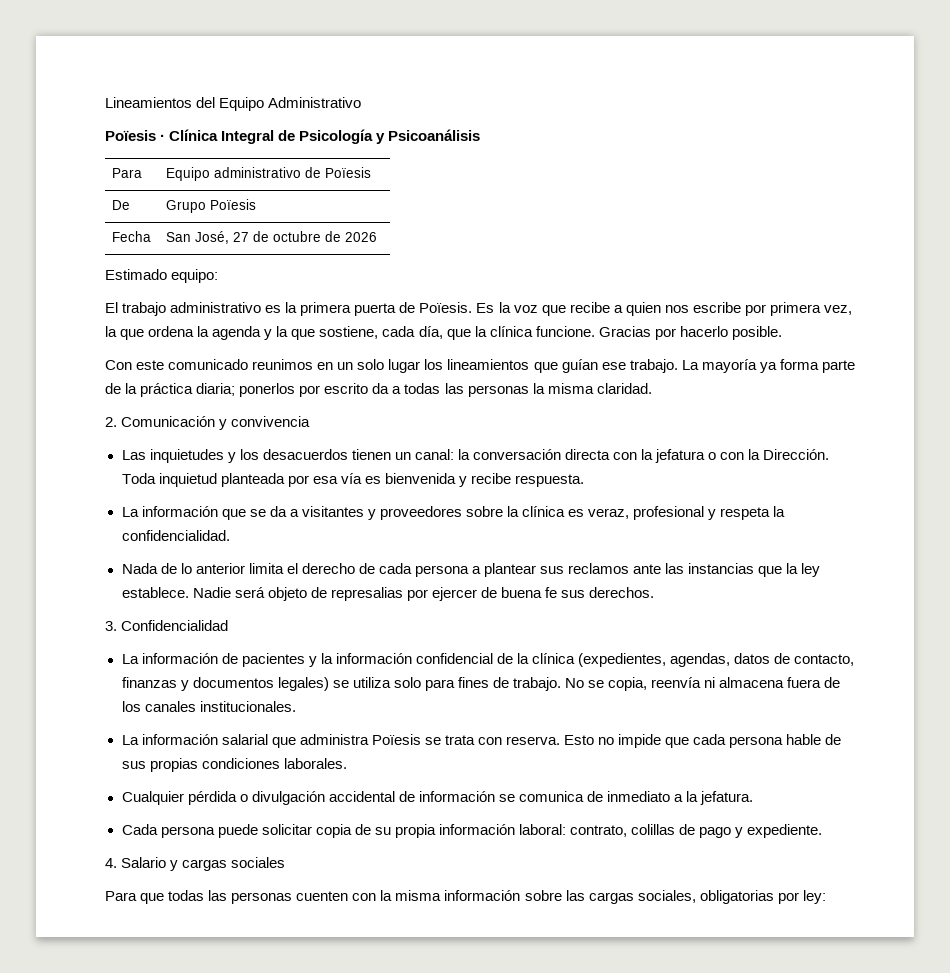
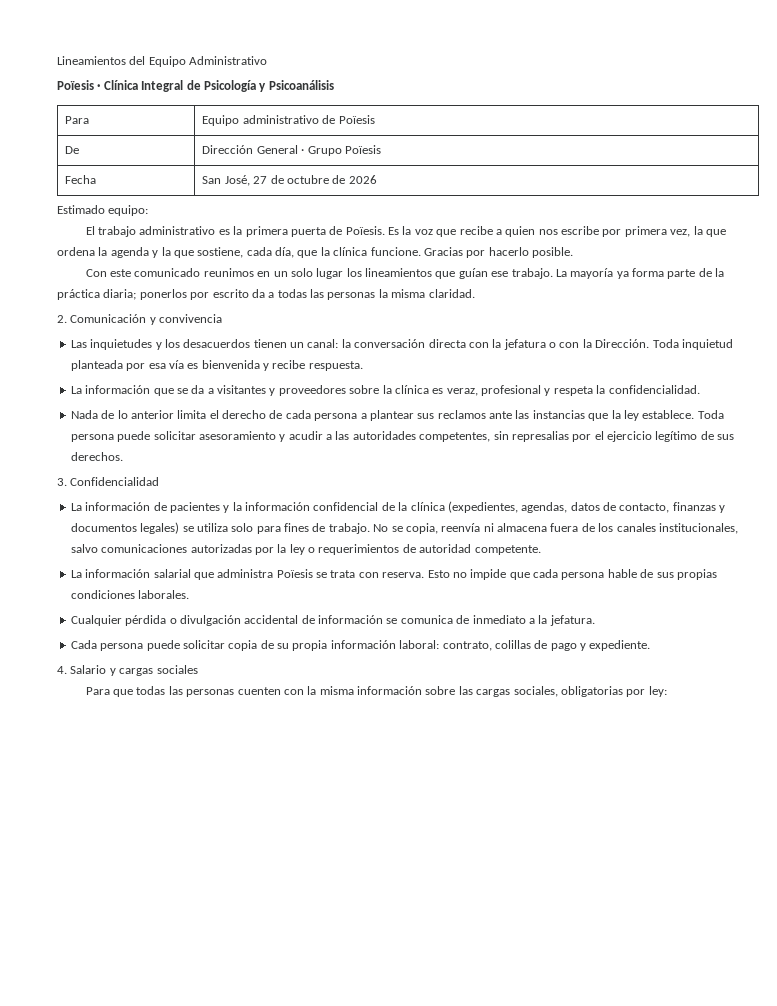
(131, 205) none -> [202,145,305,154] Dirección General ·
[192,587,557,601] Nadie será objeto de represalias por ejercer de buena fe -> [697,410,724,419] [70,431,714,442] Toda persona puede solicitar asesoramiento y acudir a las autoridades competentes, sin represalias por el ejercicio legítimo de
[199,701,296,712] institucionales. -> [658,523,738,534] [70,544,541,555] institucionales, salvo comunicaciones autorizadas por la ley o requerimientos de autoridad competente.

